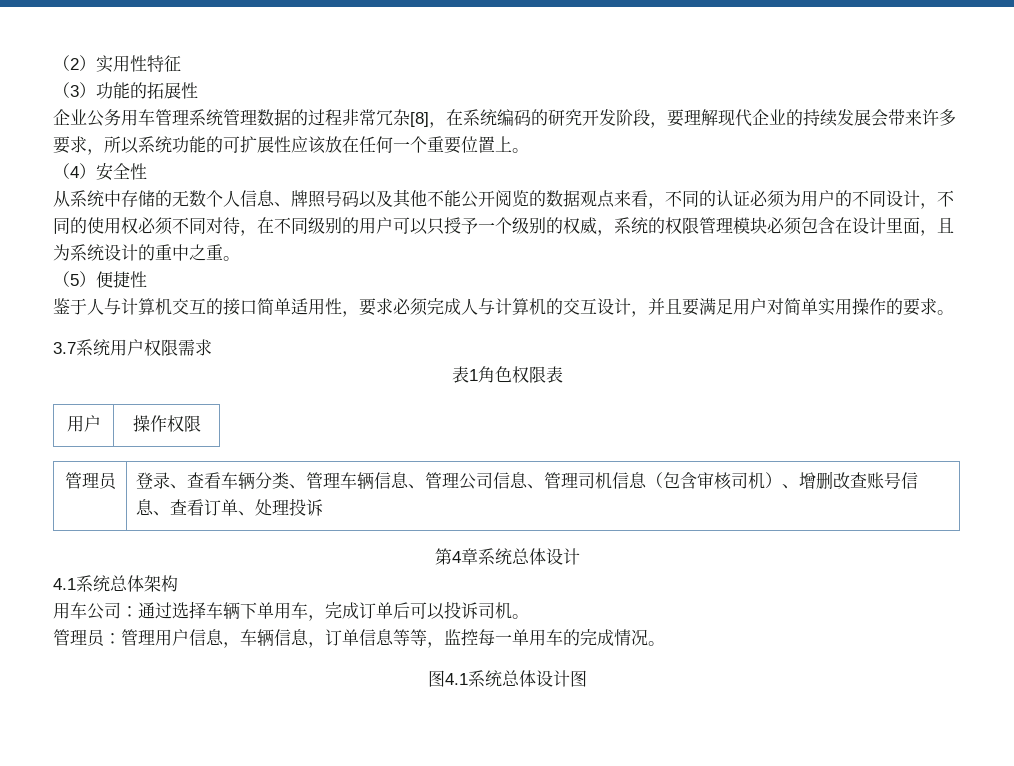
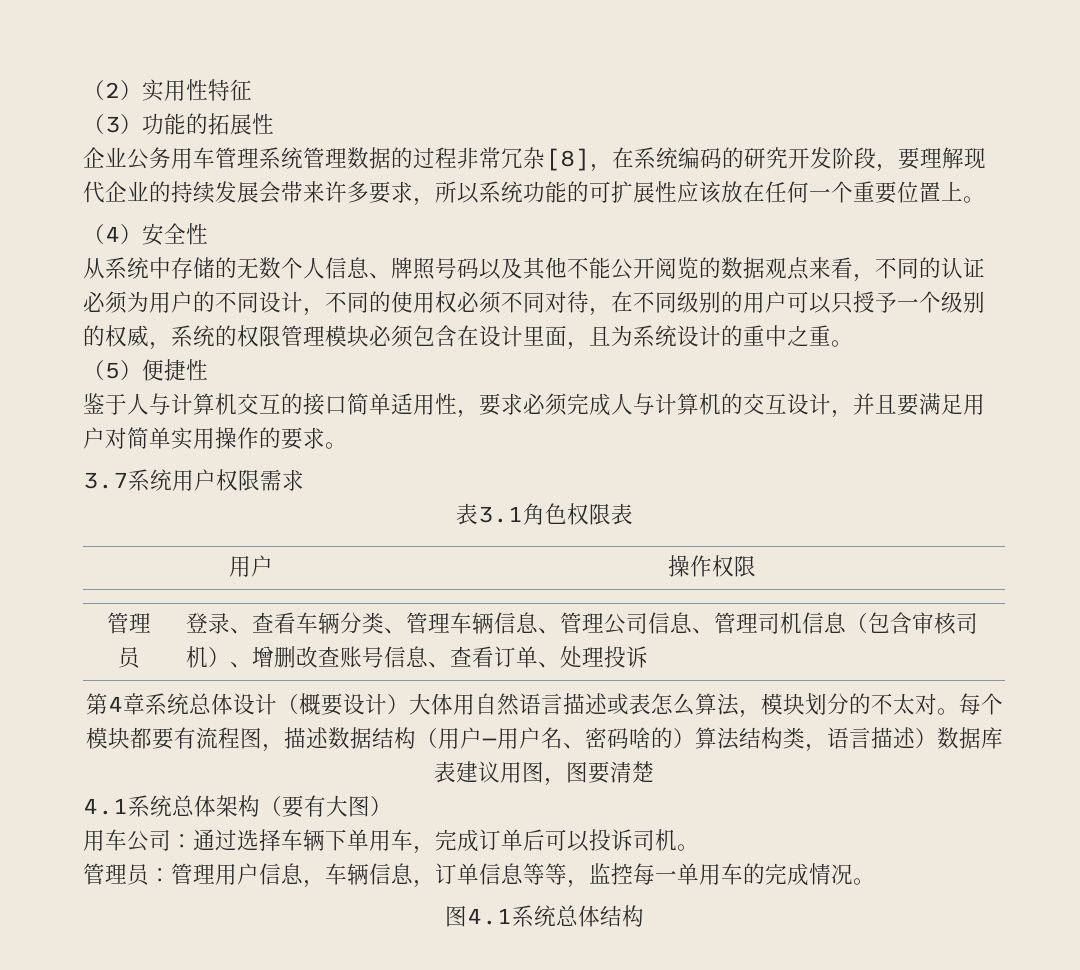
[468,369,478,381] 1 -> [477,506,523,523] 3.1
(580, 556) none -> [276,693,1003,718] [85,727,1003,752] [434,761,654,786] （概要设计）大体用自然语言描述或表怎么算法，模块划分的不太对。每个模块都要有流程图，描述数据结构（用户—用户名、密码啥的）算法结构类，语言描述）数据库表建议用图，图要清楚
(178, 583) none -> [260,795,392,818] （要有大图）
[535,670,587,687] 设计图 -> [599,905,644,927] 结构

